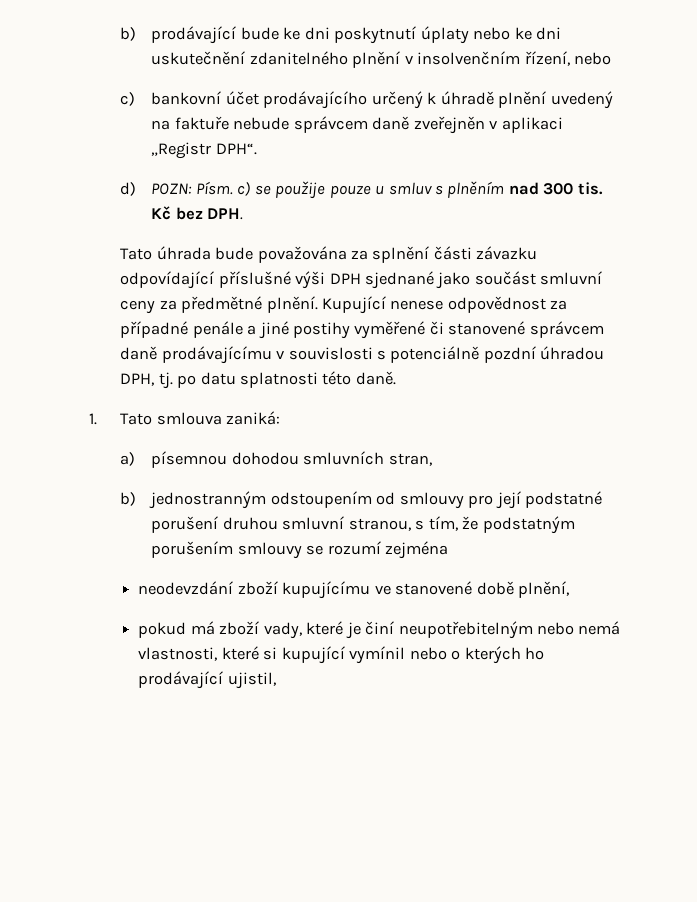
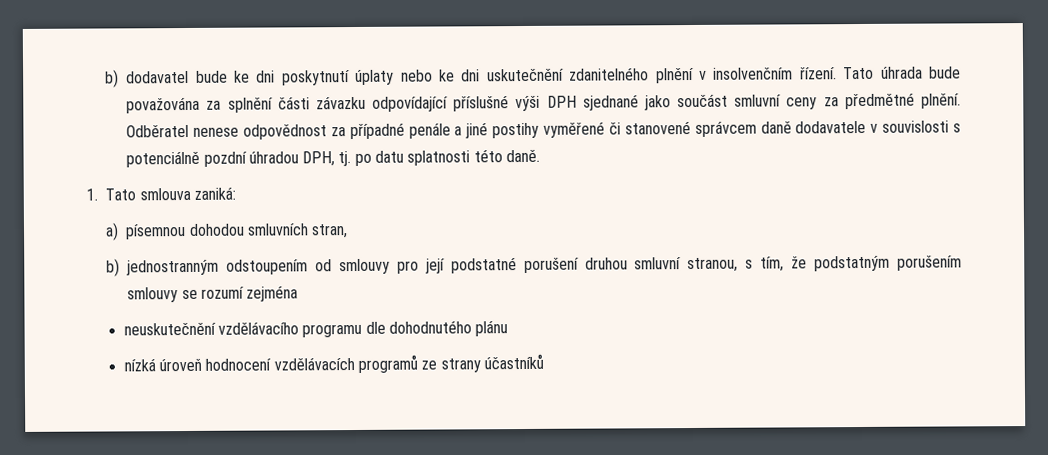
[120,26,237,44] b) prodávající -> [105,69,190,88] b) dodavatel
[524,51,612,66] [120,91,613,109] [151,116,563,134] [151,142,257,159] [120,181,603,199] [151,206,244,220] řízení, nebo // c) bankovní účet prodávajícího určený k úhradě plnění uvedený na faktuře nebude správcem daně zveřejněn v aplikaci „Registr DPH“. // d) POZN: Písm. c) se použije pouze u smluv s plněním nad 300 tis. Kč bez DPH. // -> [799,67,837,80] řízení.
[321,296,386,314] Kupující -> [126,124,190,138] Odběratel
[161,346,272,364] prodávajícímu -> [795,120,867,134] dodavatele
[138,581,570,599] [138,621,621,639] [138,646,544,664] [138,671,276,689] neodevzdání zboží kupujícímu ve stanovené době plnění, // pokud má zboží vady, které je činí neupotřebitelným nebo nemá vlastnosti, které si kupující vymínil nebo o kterých ho prodávající ujistil, -> [123,320,509,338] [123,353,545,373] neuskutečnění vzdělávacího programu dle dohodnutého plánu // nízká úroveň hodnocení vzdělávacích programů ze strany účastníků

